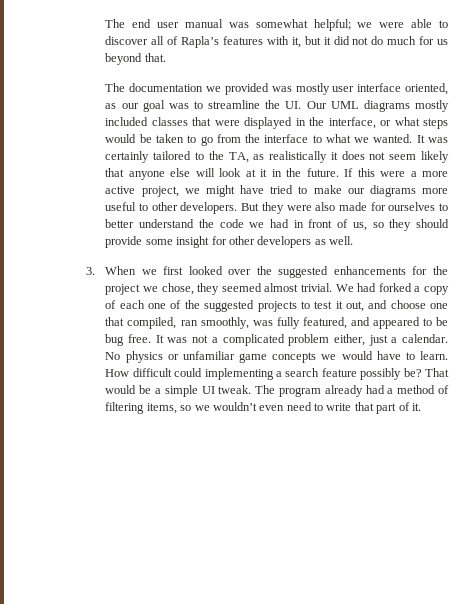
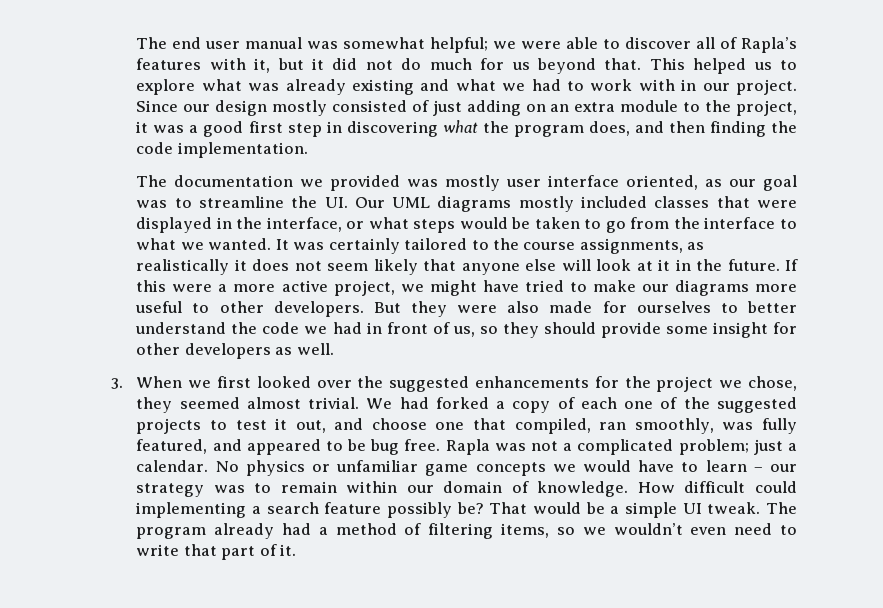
(166, 57) none -> [649,58,798,74] [136,79,797,95] [136,100,797,116] [136,120,798,137] [136,142,308,158] This helped us to explore what was already existing and what we had to work with in our project. Since our design mostly consisted of just adding on an extra module to the project, it was a good first step in discovering what the program does, and then finding the code implementation.
[228,152,249,163] TA, -> [523,238,683,254] course assignments,
[155,335,164,343] It -> [445,439,490,455] Rapla
[288,334,365,346] problem either, -> [678,439,749,455] problem;
[420,351,448,360] learn. -> [705,460,797,472] [136,481,629,497] learn – our strategy was to remain within our domain of knowledge.

